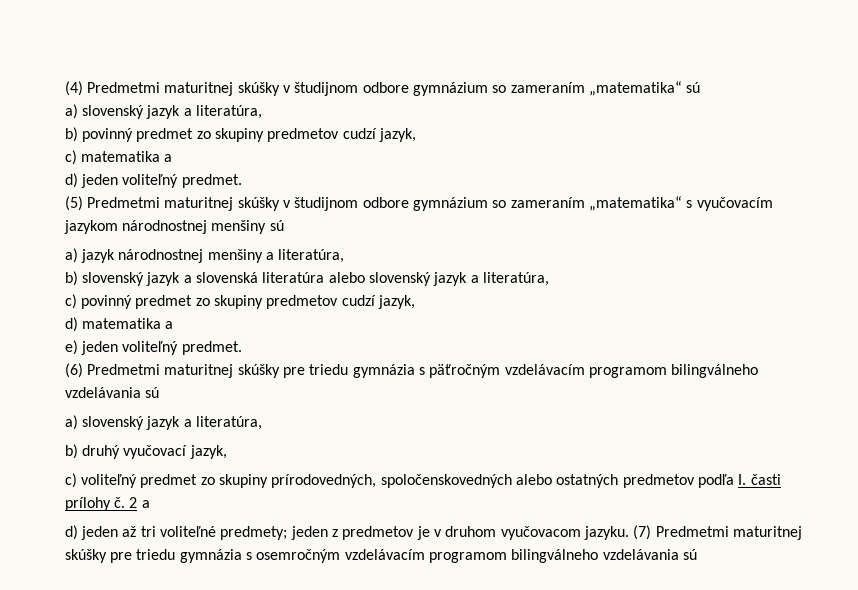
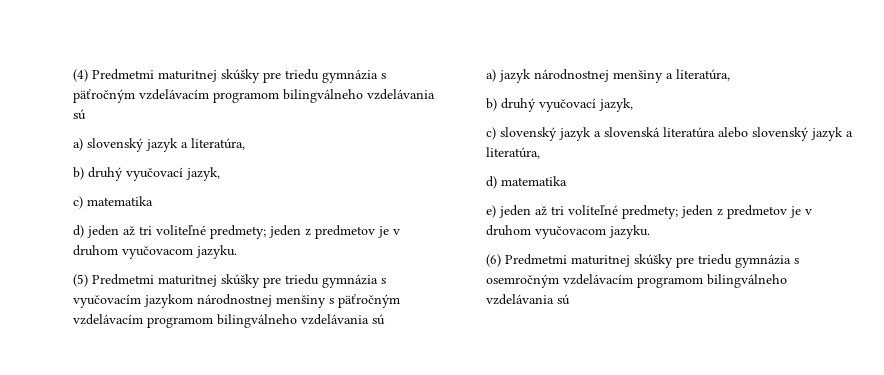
[283,81,701,96] [64,104,263,119] [64,127,416,142] [64,150,173,165] [64,173,242,188] [64,196,773,211] [63,220,284,234] [64,248,345,263] [64,271,549,286] [64,294,415,309] [64,317,174,332] [64,340,242,355] [64,363,280,378] v študijnom odbore gymnázium so zameraním „matematika“ sú // a) slovenský jazyk a literatúra, // b) povinný predmet zo skupiny predmetov cudzí jazyk, // c) matematika a // d) jeden voliteľný predmet. // (5) Predmetmi maturitnej skúšky v študijnom odbore gymnázium so zameraním „matematika“ s vyučovacím jazykom národnostnej menšiny sú // a) jazyk národnostnej menšiny a literatúra, // b) slovenský jazyk a slovenská literatúra alebo slovenský jazyk a literatúra, // c) povinný predmet zo skupiny predmetov cudzí jazyk, // d) matematika a // e) jeden voliteľný predmet. // (6) Predmetmi maturitnej skúšky -> (260, 76) none
[81,474,781,488] [64,497,150,511] voliteľný predmet zo skupiny prírodovedných, spoločenskovedných alebo ostatných predmetov podľa I. časti prílohy č. 2 a -> [86,196,153,206] matematika
[633,525,652,540] (7) -> [72,274,386,288] [72,294,400,308] [72,314,385,328] [485,69,730,83] [485,98,633,112] [485,127,853,141] [485,147,540,159] [485,176,567,189] [485,205,812,219] [485,225,650,239] [485,254,501,267] // (5) Predmetmi maturitnej skúšky pre triedu gymnázia s vyučovacím jazykom národnostnej menšiny s päťročným vzdelávacím programom bilingválneho vzdelávania sú // a) jazyk národnostnej menšiny a literatúra, // b) druhý vyučovací jazyk, // c) slovenský jazyk a slovenská literatúra alebo slovenský jazyk a literatúra, // d) matematika // e) jeden až tri voliteľné predmety; jeden z predmetov je v druhom vyučovacom jazyku. // (6)

